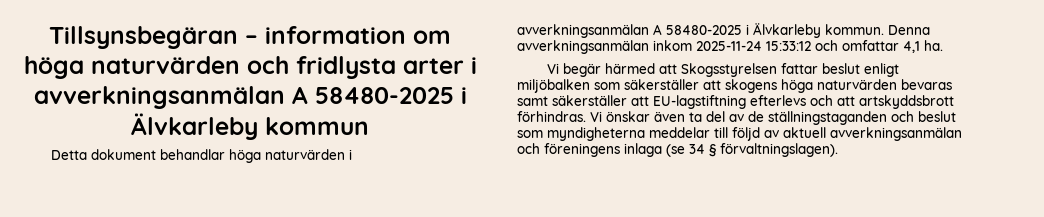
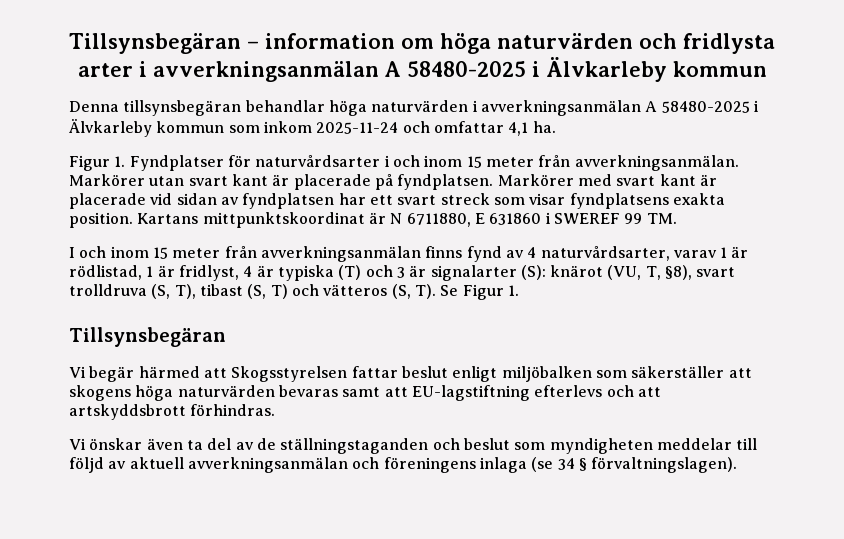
[50,149,156,160] Detta dokument -> [69,100,242,116] Denna tillsynsbegäran
[825,24,930,35] [517,40,649,54] kommun. Denna avverkningsanmälan -> [156,121,260,133] kommun som
[766,41,811,51] 15:33:12 -> (399, 128) none
(943, 45) none -> [69,155,739,171] [69,174,717,190] [69,193,725,209] [69,212,677,228] [69,246,749,262] [69,265,736,281] [69,284,519,300] [69,327,226,347] // Figur 1. Fyndplatser för naturvårdsarter i och inom 15 meter från avverkningsanmälan. Markörer utan svart kant är placerade på fyndplatsen. Markörer med svart kant är placerade vid sidan av fyndplatsen har ett svart streck som visar fyndplatsens exakta position. Kartans mittpunktskoordinat är N 6711880, E 631860 i SWEREF 99 TM. // I och inom 15 meter från avverkningsanmälan finns fynd av 4 naturvårdsarter, varav 1 är rödlistad, 1 är fridlyst, 4 är typiska (T) och 3 är signalarter (S): knärot (VU, T, §8), svart trolldruva (S, T), tibast (S, T) och vätteros (S, T). Se Figur 1. // Tillsynsbegäran
[552,95,627,106] säkerställer -> (381, 392) none
(586, 116) none -> (276, 410) //
[547,127,645,141] myndigheterna -> [549,438,653,454] myndigheten

